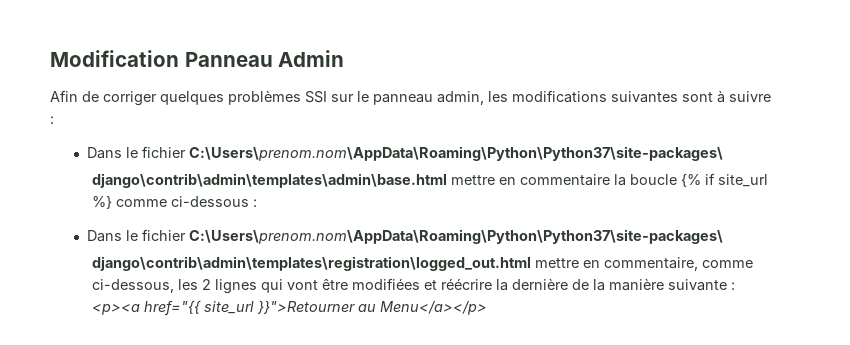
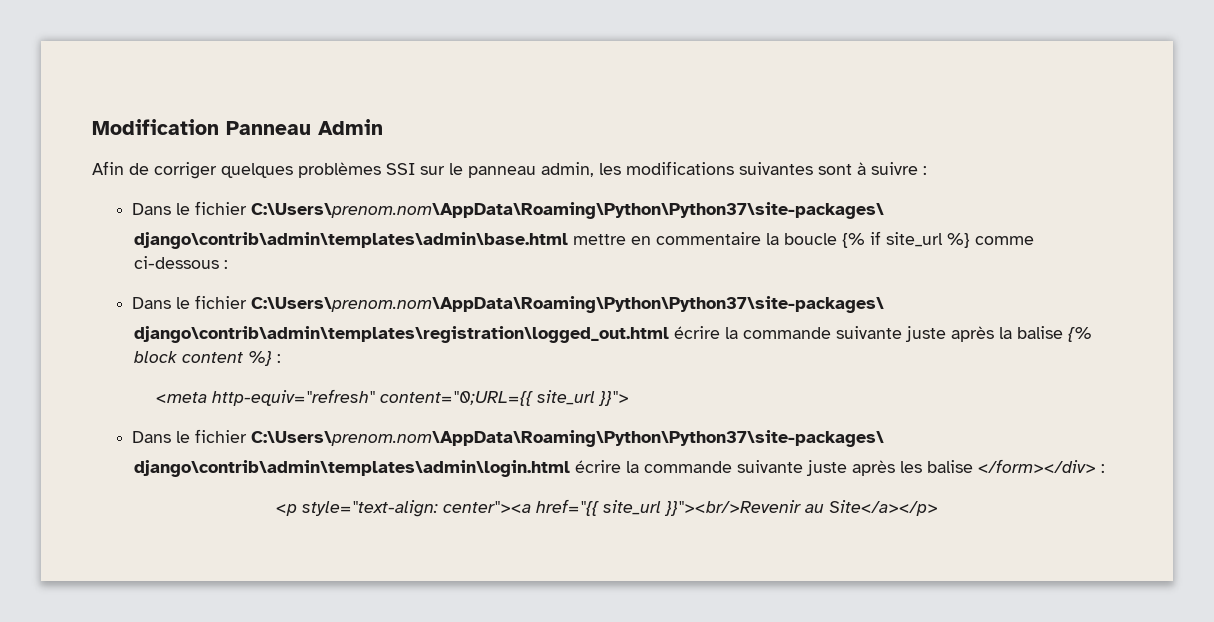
[534,257,753,271] [91,278,735,294] [91,300,487,316] mettre en commentaire, comme ci-dessous, les 2 lignes qui vont être modifiées et réécrire la dernière de la manière suivante : <p><a href="{{ site_url }}">Retourner au Menu</a></p> -> [674,326,1093,342] [134,351,282,366] [155,389,629,406] [132,429,885,447] [134,459,1106,477] [276,499,938,517] écrire la commande suivante juste après la balise {% block content %} : // <meta http-equiv="refresh" content="0;URL={{ site_url }}"> // Dans le fichier C:\Users\prenom.nom\AppData\Roaming\Python\Python37\site-packages\ // django\contrib\admin\templates\admin\login.html écrire la commande suivante juste après les balise </form></div> : // <p style="text-align: center"><a href="{{ site_url }}"><br/>Revenir au Site</a></p>

